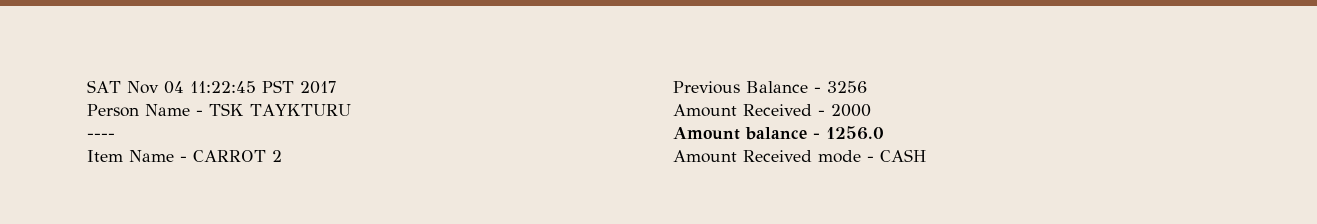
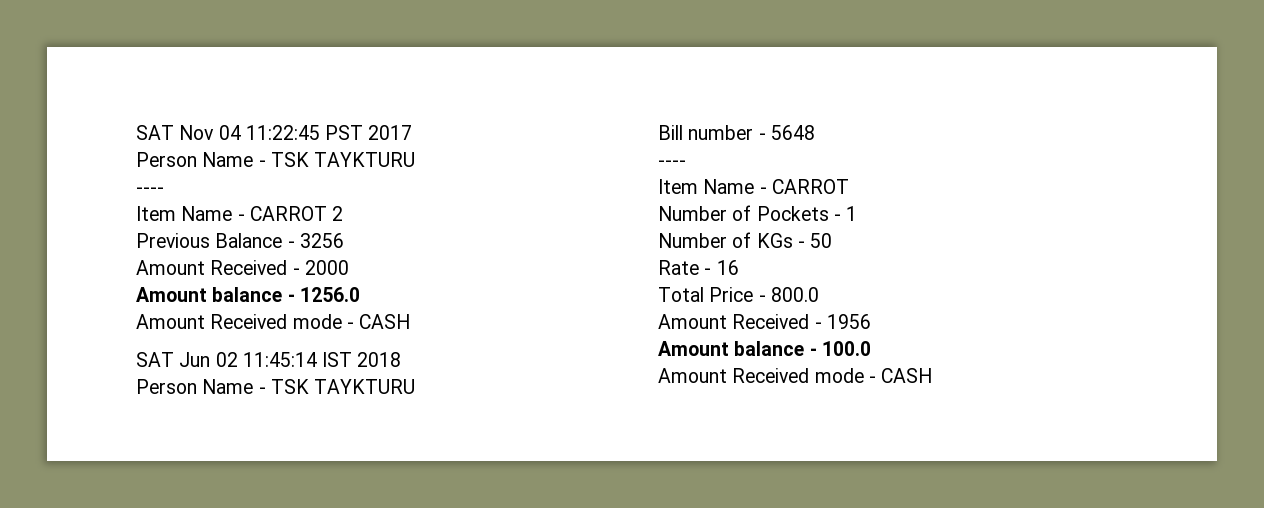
(926, 155) none -> [136,352,402,367] [136,379,416,394] [658,125,815,140] [658,160,686,167] [658,179,849,194] [658,205,858,221] [658,232,833,248] [658,260,739,275] [658,287,819,302] [658,314,871,329] [658,341,871,356] [658,368,933,383] // SAT Jun 02 11:45:14 IST 2018 // Person Name - TSK TAYKTURU // Bill number - 5648 // ---- // Item Name - CARROT // Number of Pockets - 1 // Number of KGs - 50 // Rate - 16 // Total Price - 800.0 // Amount Received - 1956 // Amount balance - 100.0 // Amount Received mode - CASH

